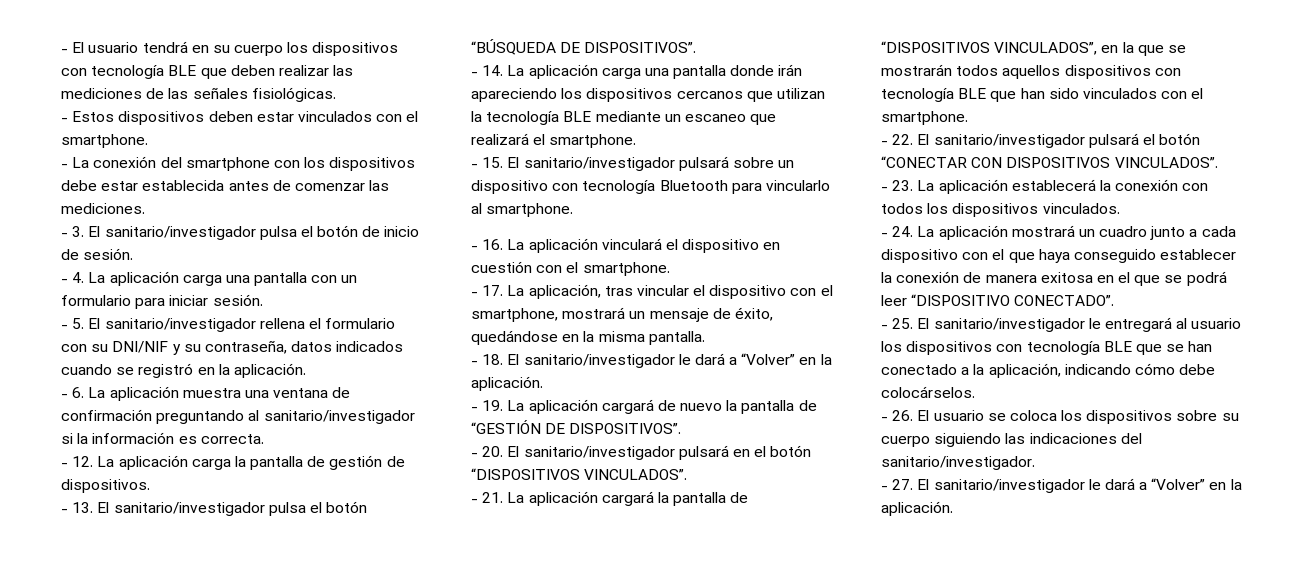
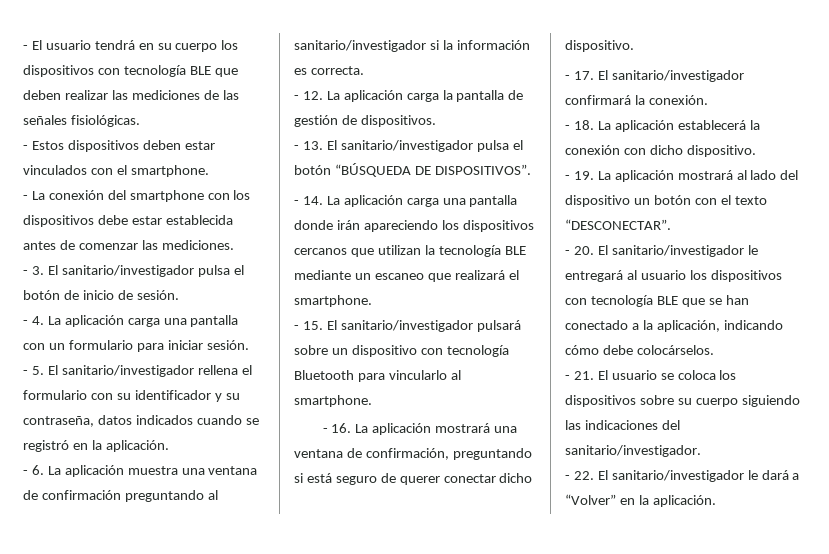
[112,341,169,353] DNI/NIF -> [134,390,211,400] identificador
[601,238,781,253] [471,261,670,276] [471,284,833,299] [471,307,773,322] [471,330,705,345] [471,353,832,368] [471,376,543,391] [471,399,817,414] [471,420,682,434] [471,445,812,460] [471,468,688,480] [471,491,749,506] [881,41,1186,56] [881,64,1181,79] [881,88,1204,102] [881,111,968,125] [881,133,1201,148] [881,156,1218,168] [881,180,914,191] vinculará el dispositivo en cuestión con el smartphone. // - 17. La aplicación, tras vincular el dispositivo con el smartphone, mostrará un mensaje de éxito, quedándose en la misma pantalla. // - 18. El sanitario/investigador le dará a “Volver” en la aplicación. // - 19. La aplicación cargará de nuevo la pantalla de “GESTIÓN DE DISPOSITIVOS”. // - 20. El sanitario/investigador pulsará en el botón “DISPOSITIVOS VINCULADOS”. // - 21. La aplicación cargará la pantalla de “DISPOSITIVOS VINCULADOS”, en la que se mostrarán todos aquellos dispositivos con tecnología BLE que han sido vinculados con el smartphone. // - 22. El sanitario/investigador pulsará el botón “CONECTAR CON DISPOSITIVOS VINCULADOS”. // - 23. -> [435,423,518,433] [294,448,532,460] [294,473,533,485] [565,40,634,52] [565,70,744,82] [565,95,708,105] [565,120,594,130] mostrará una ventana de confirmación, preguntando si está seguro de querer conectar dicho dispositivo. // - 17. El sanitario/investigador confirmará la conexión. // - 18.
[881,203,1120,217] [881,225,1236,240] [881,249,1237,263] [881,271,1227,286] [881,294,1115,306] [881,318,914,329] todos los dispositivos vinculados. // - 24. La aplicación mostrará un cuadro junto a cada dispositivo con el que haya conseguido establecer la conexión de manera exitosa en el que se podrá leer “DISPOSITIVO CONECTADO”. // - 25. -> [649,145,756,157] [565,170,799,182] [565,195,767,207] [565,219,671,230] [565,246,594,255] dicho dispositivo. // - 19. La aplicación mostrará al lado del dispositivo un botón con el texto “DESCONECTAR”. // - 20.
[892,410,914,421] 26. -> [573,371,594,380] 21.
[892,479,914,490] 27. -> [573,471,594,480] 22.

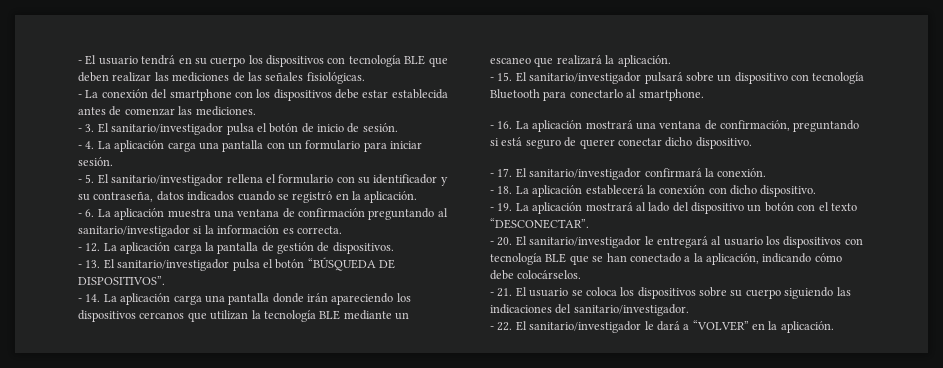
[23,140,215,152] [23,165,209,177] // - Estos dispositivos deben estar vinculados con el smartphone. -> (365, 78) none
[508,270,519,280] [294,295,372,307] el smartphone. -> [605,55,671,67] la aplicación.
[388,370,447,380] vincularlo -> [569,89,623,98] conectarlo
[565,494,616,505] “Volver” -> [692,320,749,331] “VOLVER”

